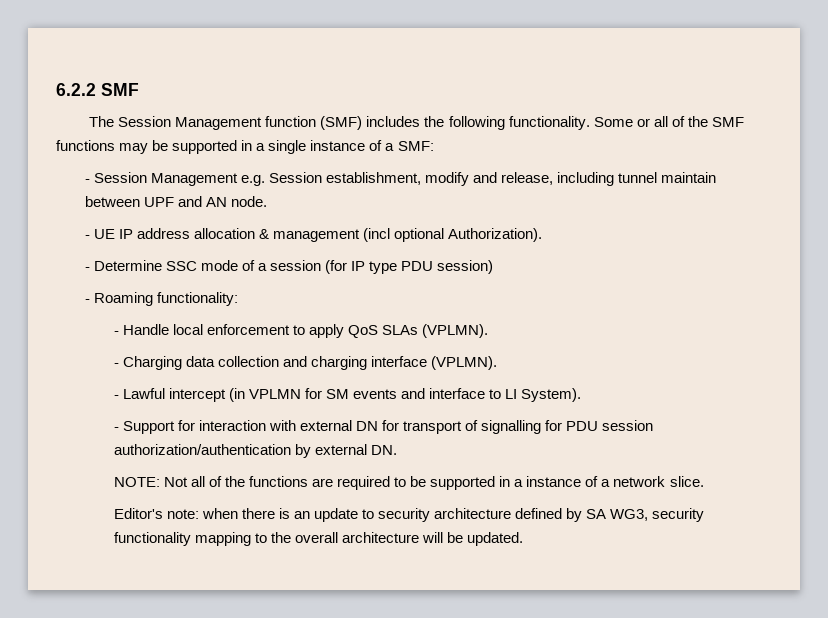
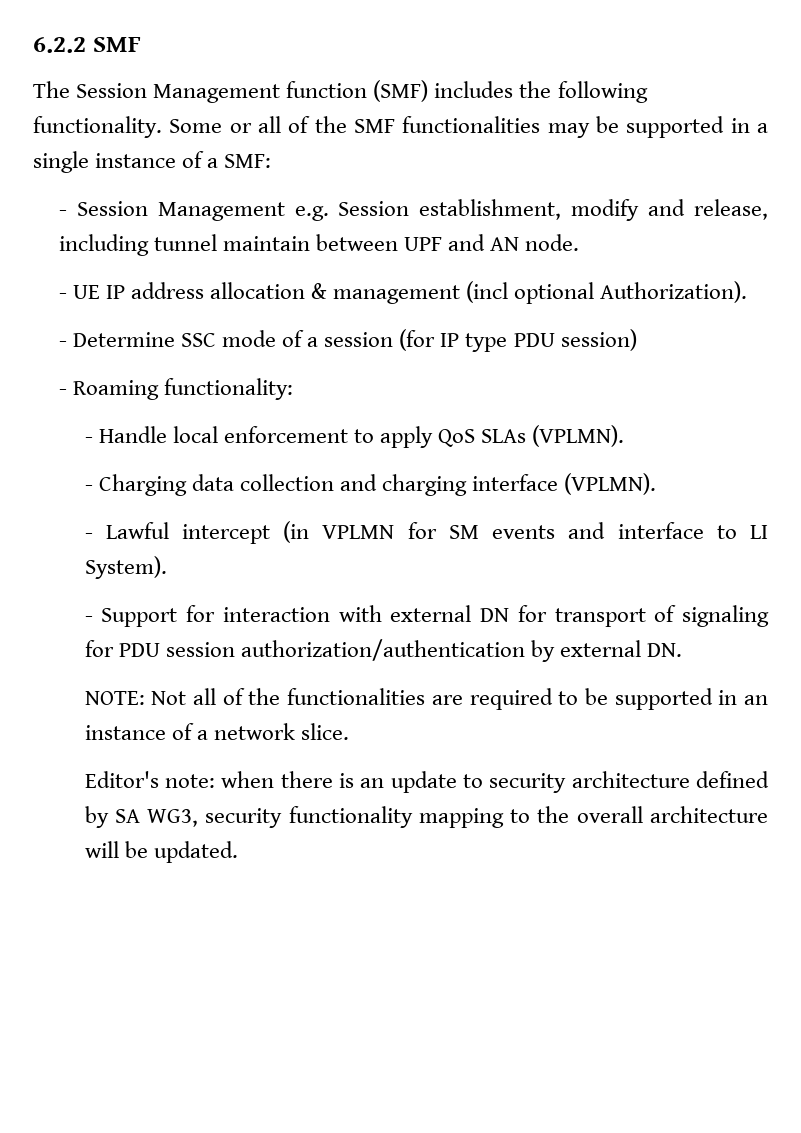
[56,140,115,151] functions -> [402,116,541,133] functionalities
[481,420,542,434] signalling -> [682,605,769,627] signaling
[248,476,308,487] functions -> [287,688,426,705] functionalities
[514,479,524,487] a -> [743,695,768,705] an

